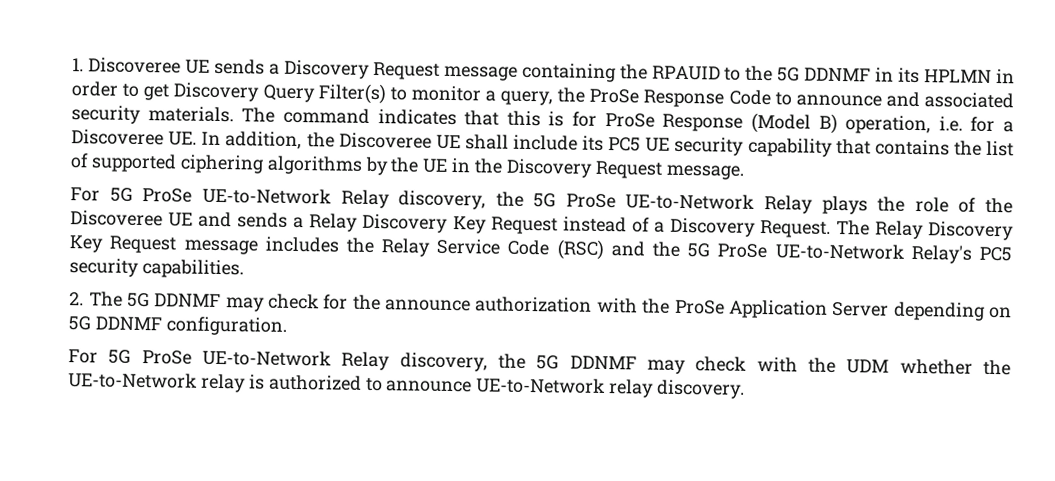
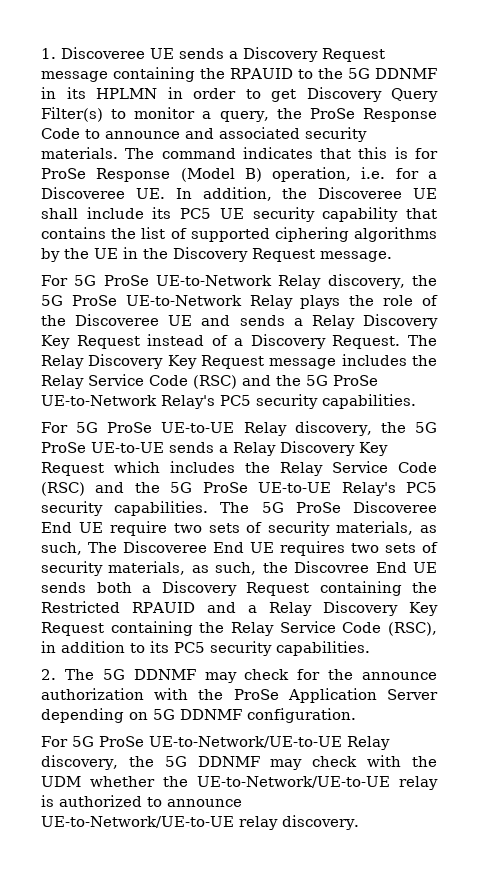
(245, 269) none -> [41,421,437,436] [41,441,389,456] [41,461,437,476] [41,482,438,496] [41,501,437,516] [41,521,437,536] [41,541,438,556] [41,561,438,576] [41,581,437,596] [41,601,438,616] [41,621,438,636] [41,641,371,656] // For 5G ProSe UE-to-UE Relay discovery, the 5G ProSe UE-to-UE sends a Relay Discovery Key Request which includes the Relay Service Code (RSC) and the 5G ProSe UE-to-UE Relay's PC5 security capabilities. The 5G ProSe Discoveree End UE require two sets of security materials, as such, The Discoveree End UE requires two sets of security materials, as such, the Discovree End UE sends both a Discovery Request containing the Restricted RPAUID and a Relay Discovery Key Request containing the Relay Service Code (RSC), in addition to its PC5 security capabilities.
[202,349,332,367] UE-to-Network -> [149,736,343,748] UE-to-Network/UE-to-UE
[68,372,198,389] UE-to-Network -> [197,776,391,788] UE-to-Network/UE-to-UE
[476,377,606,395] UE-to-Network -> [41,816,235,828] UE-to-Network/UE-to-UE

